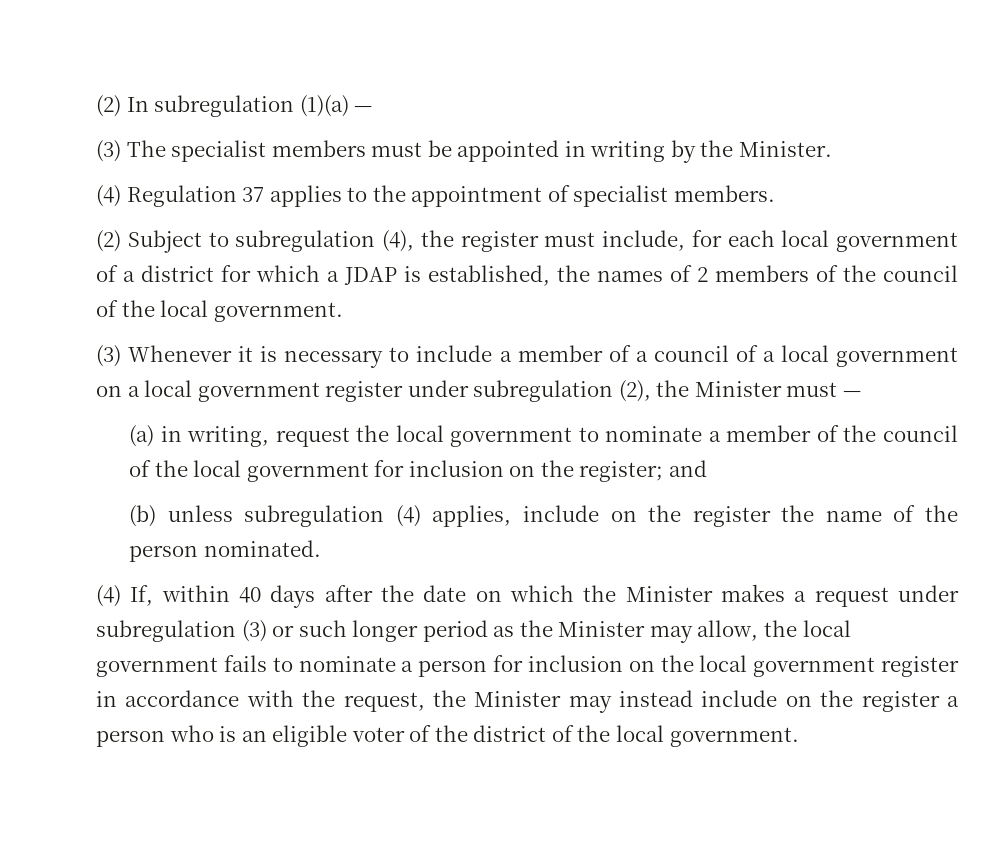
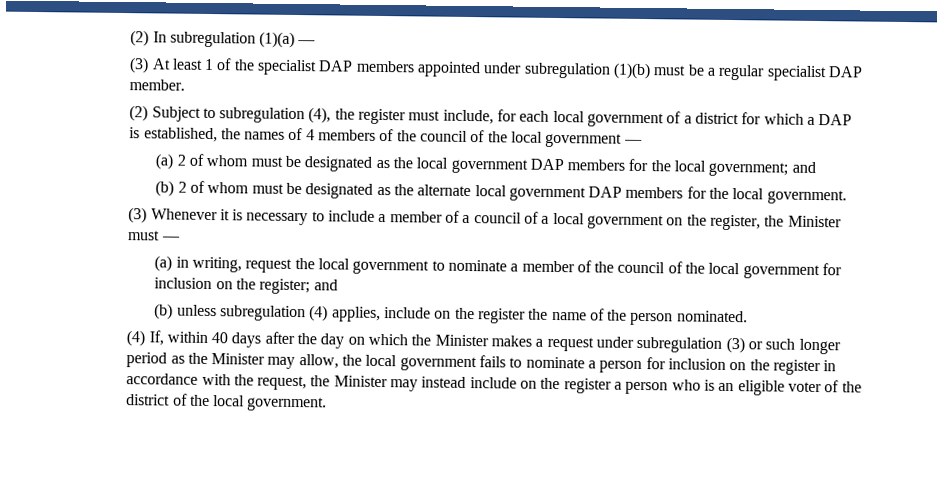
[126,140,832,163] [96,185,775,207] The specialist members must be appointed in writing by the Minister. // (4) Regulation 37 applies to the appointment of specialist members. -> [151,58,863,82] [129,79,186,91] At least 1 of the specialist DAP members appointed under subregulation (1)(b) must be a regular specialist DAP member.
[344,267,398,285] JDAP -> [818,114,853,126] DAP
[697,267,709,282] 2 -> [305,129,315,141] 4
(209, 308) none -> [545,132,643,148] [155,153,816,177] [155,180,765,202] government — // (a) 2 of whom must be designated as the local government DAP members for the local government; and // (b) 2 of whom must be designated as the alternate local government DAP members for the local
[127,380,651,402] a local government register under subregulation (2), -> [686,214,761,231] the register,
[423,585,467,602] date -> [320,333,345,349] day
[699,655,876,677] local government -> (770, 365) none

